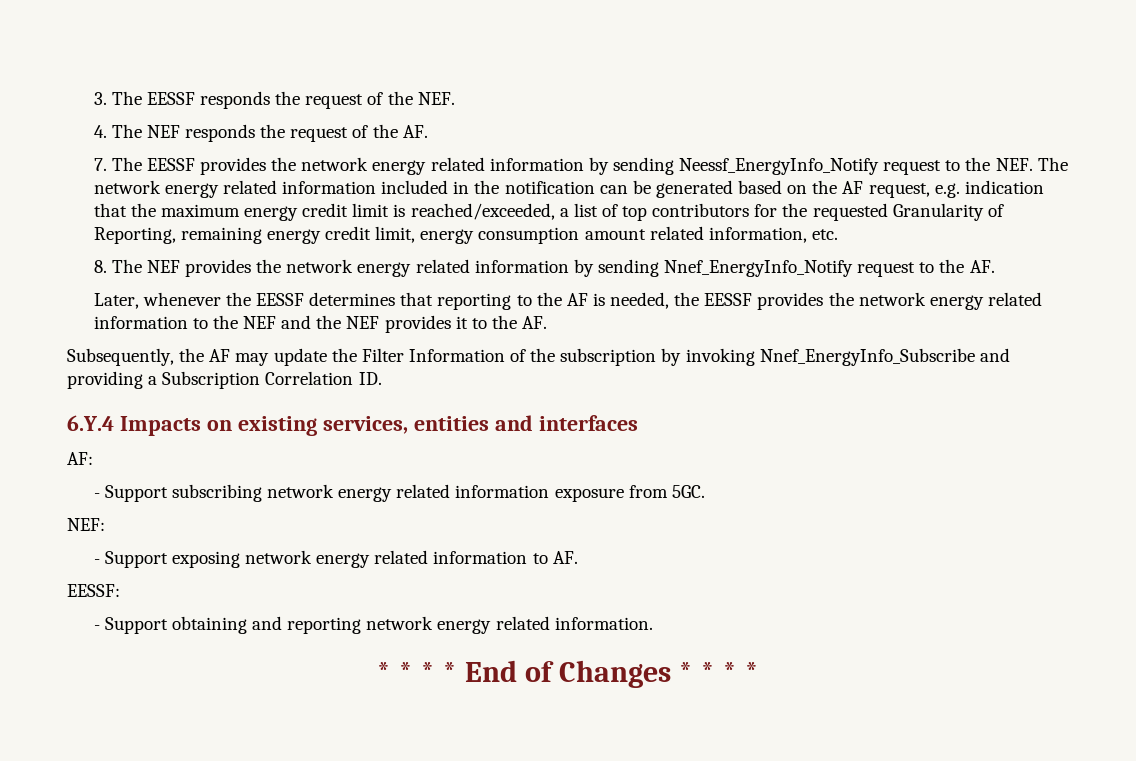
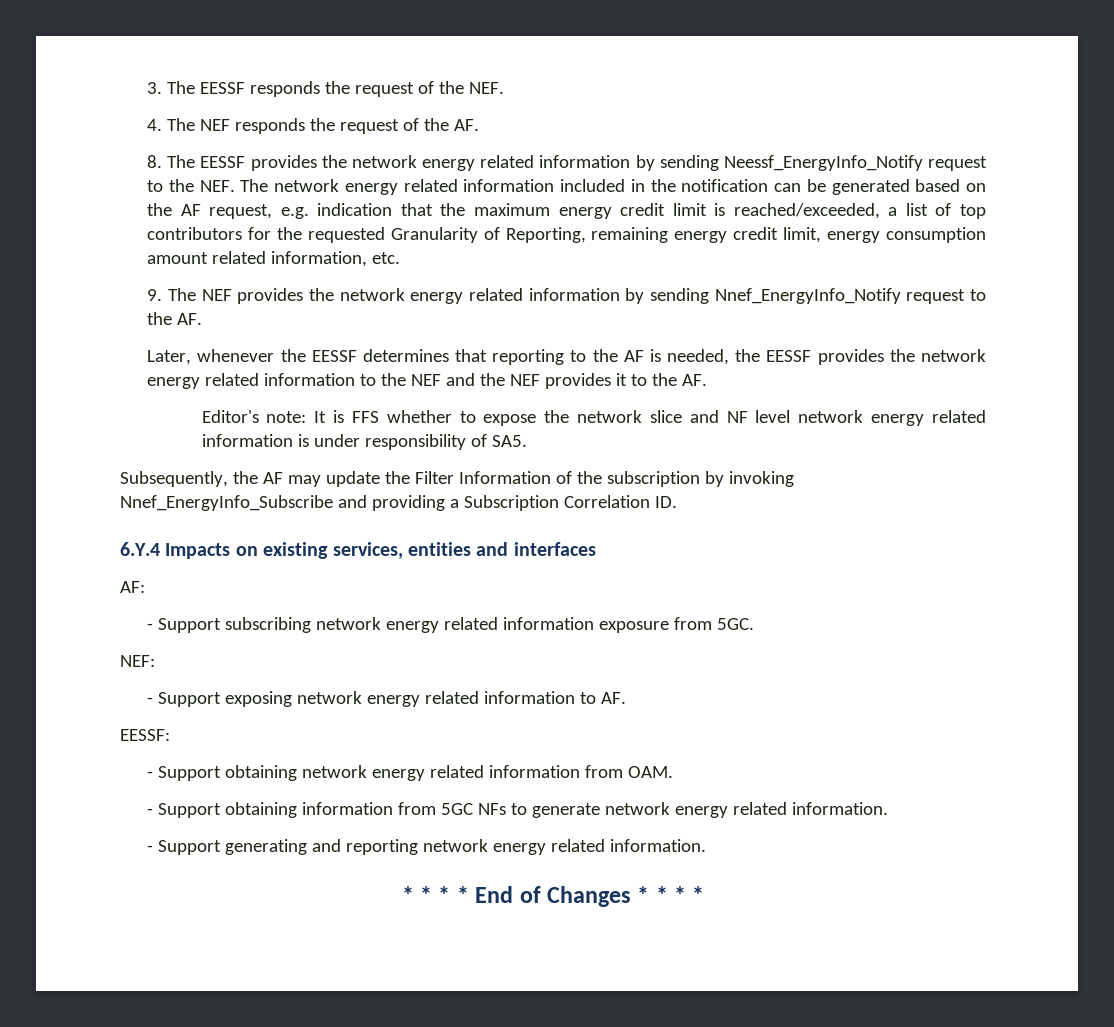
[93,158,107,171] 7. -> [147,155,163,168] 8.
[93,260,107,273] 8. -> [147,289,163,301] 9.
(548, 322) none -> [201,410,987,426] [201,434,527,450] // Editor's note: It is FFS whether to expose the network slice and NF level network energy related information is under responsibility of SA5.
(247, 625) none -> [302,765,674,781] [147,802,889,818] [147,839,308,855] network energy related information from OAM. // - Support obtaining information from 5GC NFs to generate network energy related information. // - Support generating

